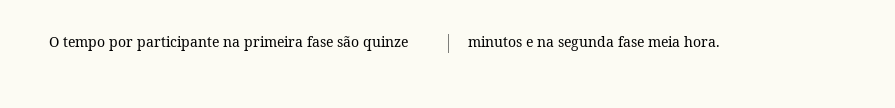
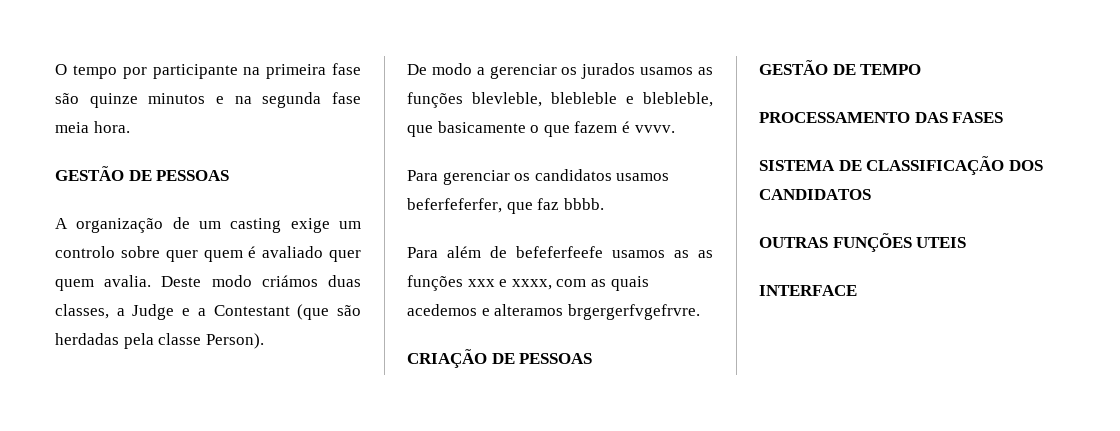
(720, 41) none -> [55,166,230,181] [55,217,361,233] [55,246,361,262] [55,275,361,291] [55,304,362,320] [55,333,264,349] [407,63,713,79] [407,92,713,108] [407,121,675,137] [407,169,670,185] [407,198,604,214] [407,246,713,258] [407,275,649,291] [407,304,700,320] [407,349,593,368] [759,60,922,75] [759,112,1004,123] [759,156,1043,175] [759,189,871,200] [759,233,967,252] [759,285,857,296] // GESTÃO DE PESSOAS // A organização de um casting exige um controlo sobre quer quem é avaliado quer quem avalia. Deste modo criámos duas classes, a Judge e a Contestant (que são herdadas pela classe Person). // De modo a gerenciar os jurados usamos as funções blevleble, blebleble e blebleble, que basicamente o que fazem é vvvv. // Para gerenciar os candidatos usamos beferfeferfer, que faz bbbb. // Para além de befeferfeefe usamos as as funções xxx e xxxx, com as quais acedemos e alteramos brgergerfvgefrvre. // CRIAÇÃO DE PESSOAS // GESTÃO DE TEMPO // PROCESSAMENTO DAS FASES // SISTEMA DE CLASSIFICAÇÃO DOS CANDIDATOS // OUTRAS FUNÇÕES UTEIS // INTERFACE

